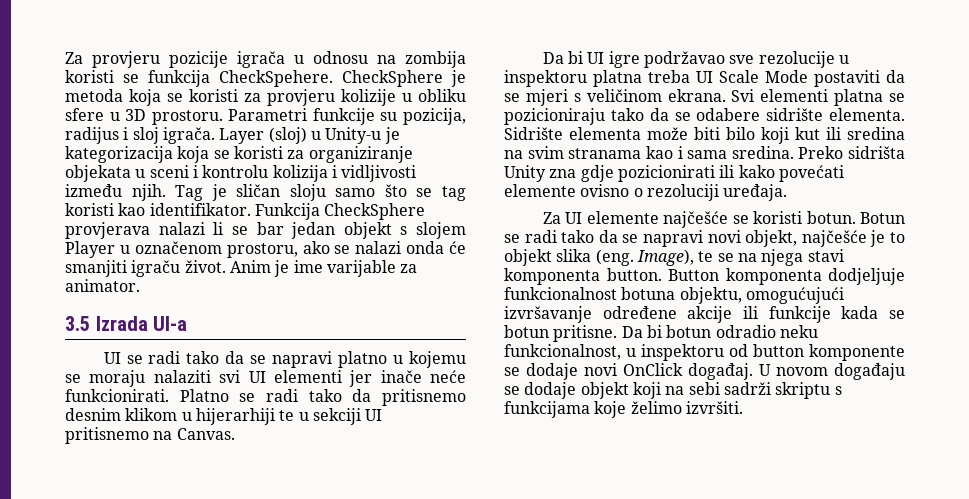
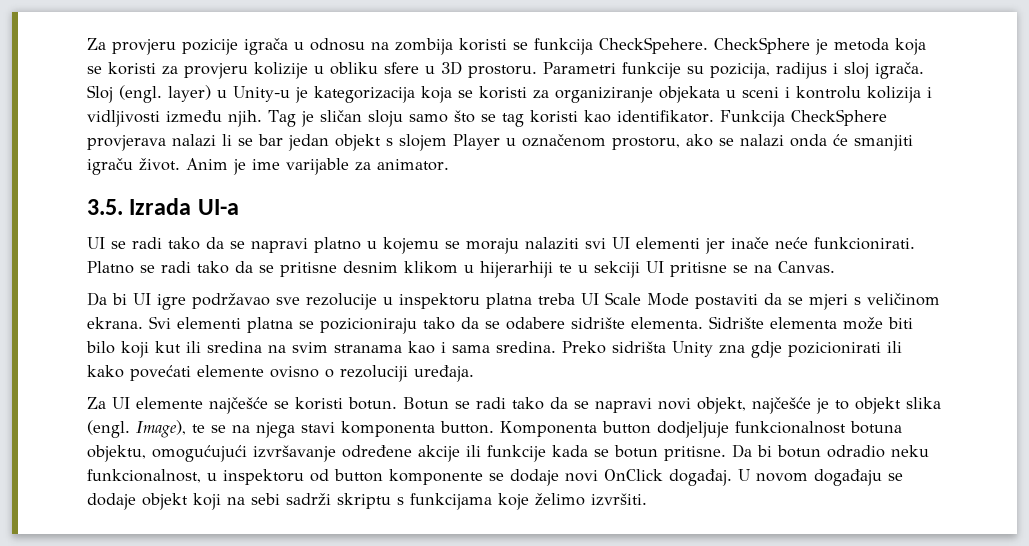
[219,127,307,144] Layer (sloj) -> [87,85,211,103] Sloj (engl. layer)
[65,316,90,331] 3.5 -> [87,199,123,215] 3.5.
[382,389,466,406] pritisnemo -> [259,262,337,277] se pritisne
[65,427,149,444] pritisnemo -> [670,262,748,277] pritisne se
[595,249,634,266] (eng. -> [87,420,130,438] (engl.
[668,268,822,285] Button komponenta -> [500,421,651,437] Komponenta button

